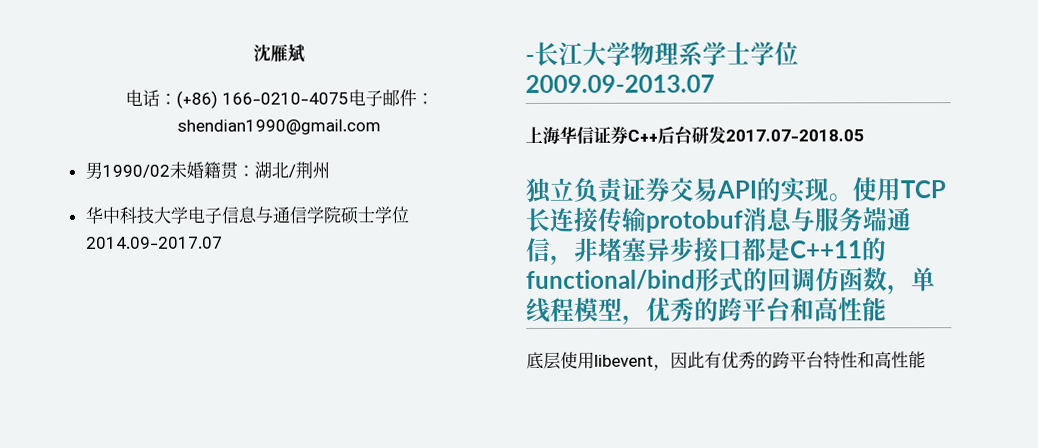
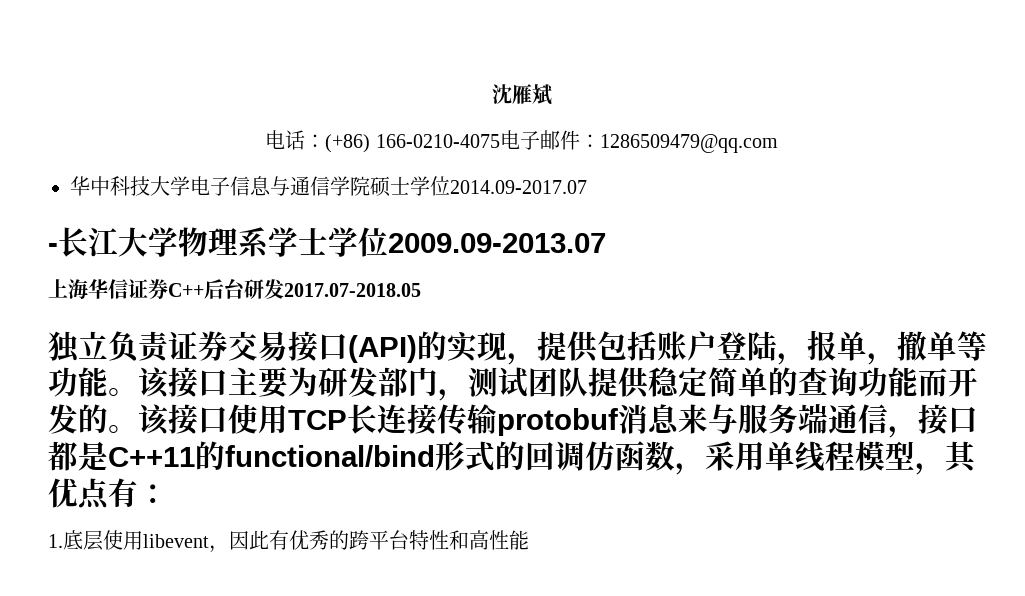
[177,119,381,135] [84,161,330,180] shendian1990@gmail.com // 男1990/02未婚籍贯：湖北/荆州 -> [599,134,778,153] 1286509479@qq.com
[716,177,853,203] API的实现。 -> [288,330,987,365] [48,367,978,401] [48,404,228,436] 接口(API)的实现，提供包括账户登陆，报单，撤单等功能。该接口主要为研发部门，测试团队提供稳定简单的查询功能而开发的。该接口
(793, 219) none -> [678,404,708,434] 来
[574,237,695,262] 非堵塞异步 -> (918, 432) none
(912, 289) none -> [705,441,765,471] 采用
[646,297,887,322] 优秀的跨平台和高性能 // -> [945,441,979,473] [48,478,168,510] [48,534,63,548] 其优点有： // 1.

